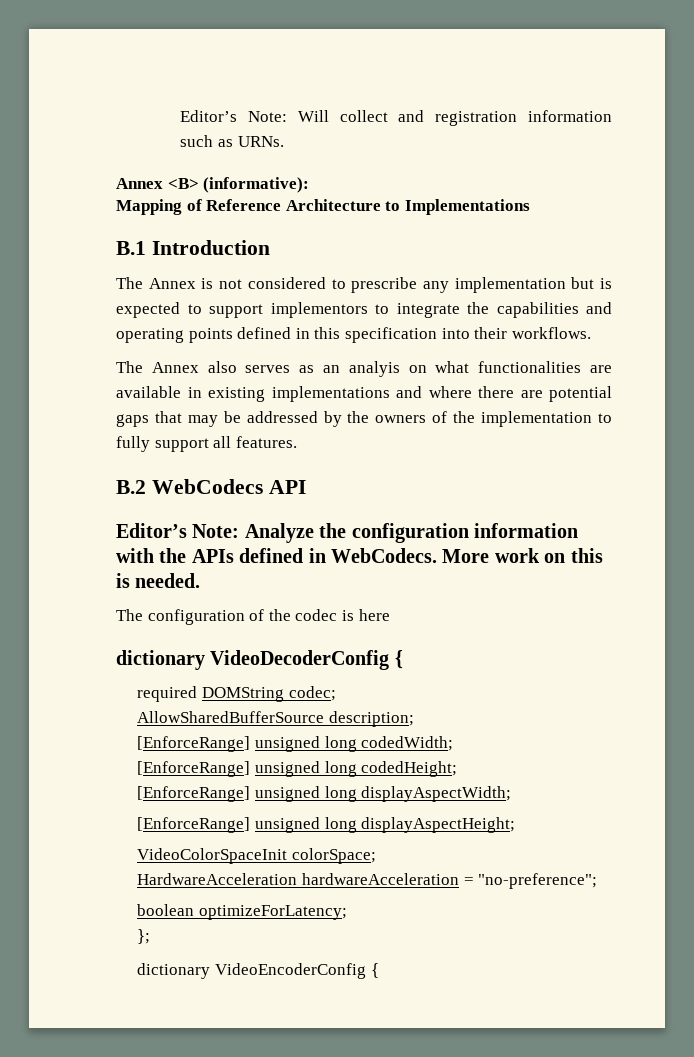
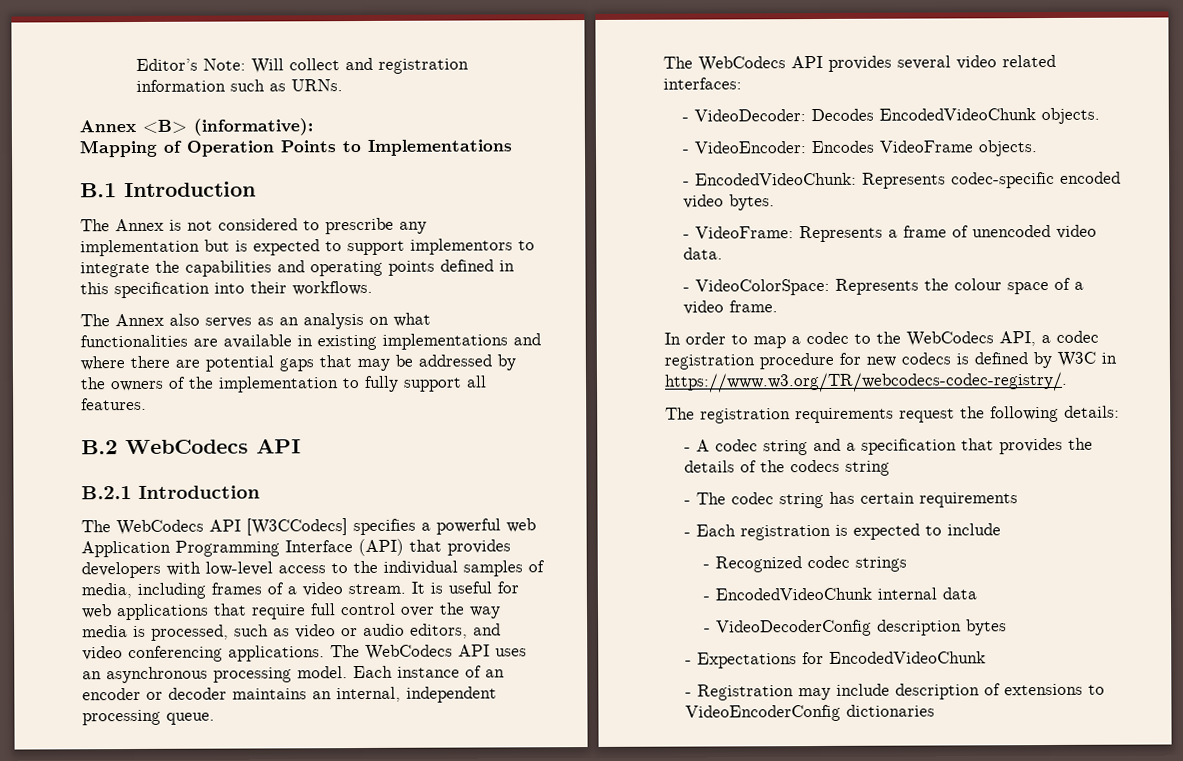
[206,199,381,211] Reference Architecture -> [186,140,337,157] Operation Points
[348,361,400,377] analyis -> [303,312,364,330] analysis
[116,523,578,543] [116,548,603,563] [116,573,201,588] [116,609,390,625] [116,650,403,670] [137,686,336,702] [137,711,415,727] [137,736,454,752] [137,761,458,777] [137,786,512,802] [137,817,516,833] [137,848,377,864] [137,873,598,889] [137,904,348,920] [137,929,151,944] [137,963,379,979] Editor’s Note: Analyze the configuration information with the APIs defined in WebCodecs. More work on this is needed. // The configuration of the codec is here // dictionary VideoDecoderConfig { // required DOMString codec; // AllowSharedBufferSource description; // [EnforceRange] unsigned long codedWidth; // [EnforceRange] unsigned long codedHeight; // [EnforceRange] unsigned long displayAspectWidth; // [EnforceRange] unsigned long displayAspectHeight; // VideoColorSpaceInit colorSpace; // HardwareAcceleration hardwareAcceleration = "no-preference"; // boolean optimizeForLatency; // }; // dictionary VideoEncoderConfig { -> [81,485,260,500] [81,518,536,536] [81,538,511,558] [81,560,545,579] [81,581,519,599] [81,602,501,621] [82,623,501,641] [82,644,527,663] [82,665,505,684] [82,686,497,703] [82,709,215,726] [663,54,1056,72] [663,77,742,90] [682,107,1101,125] [682,140,1039,157] [683,171,1122,189] [683,194,776,211] [683,224,1098,243] [683,247,724,260] [683,277,1085,296] [683,300,779,315] [664,330,1099,349] [664,351,1117,370] [664,371,1068,393] [665,405,1120,424] [684,437,1094,456] [684,459,891,476] [684,491,1019,509] [684,523,1002,541] [703,555,908,573] [703,587,978,601] [704,619,1008,637] [685,651,987,669] [685,683,1106,701] [685,704,936,722] B.2.1 Introduction // The WebCodecs API [W3CCodecs] specifies a powerful web Application Programming Interface (API) that provides developers with low-level access to the individual samples of media, including frames of a video stream. It is useful for web applications that require full control over the way media is processed, such as video or audio editors, and video conferencing applications. The WebCodecs API uses an asynchronous processing model. Each instance of an encoder or decoder maintains an internal, independent processing queue. // The WebCodecs API provides several video related interfaces: // - VideoDecoder: Decodes EncodedVideoChunk objects. // - VideoEncoder: Encodes VideoFrame objects. // - EncodedVideoChunk: Represents codec-specific encoded video bytes. // - VideoFrame: Represents a frame of unencoded video data. // - VideoColorSpace: Represents the colour space of a video frame. // In order to map a codec to the WebCodecs API, a codec registration procedure for new codecs is defined by W3C in https://www.w3.org/TR/webcodecs-codec-registry/. // The registration requirements request the following details: // - A codec string and a specification that provides the details of the codecs string // - The codec string has certain requirements // - Each registration is expected to include // - Recognized codec strings // - EncodedVideoChunk internal data // - VideoDecoderConfig description bytes // - Expectations for EncodedVideoChunk // - Registration may include description of extensions to VideoEncoderConfig dictionaries

